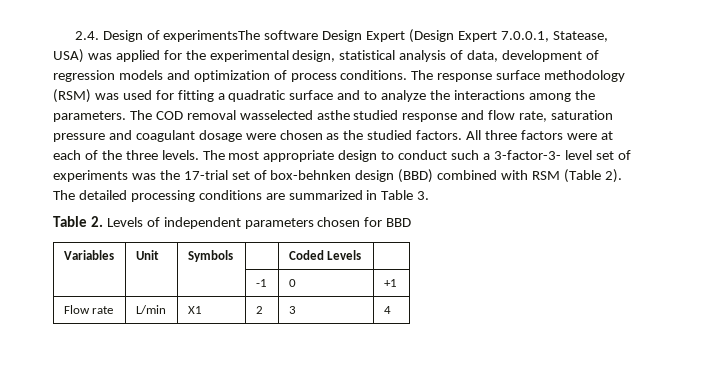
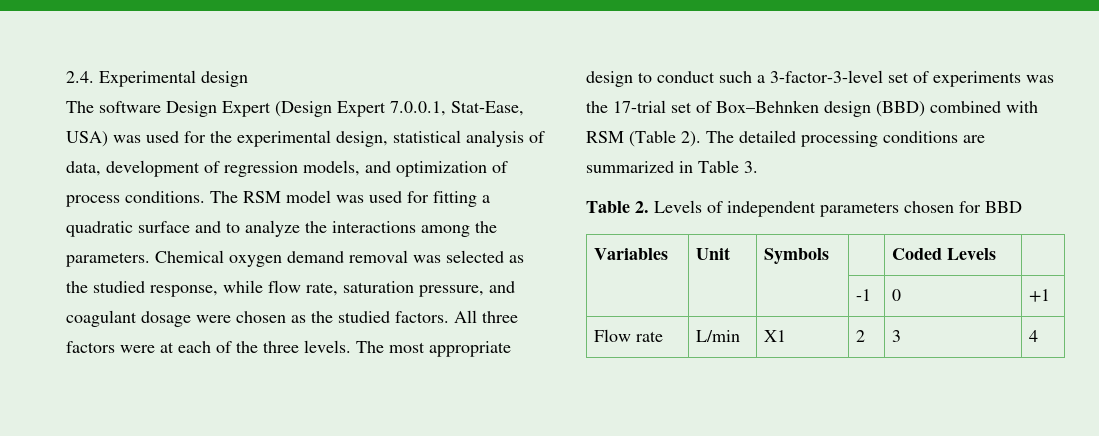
[102,30,261,42] Design of experimentsThe -> [99,70,248,87] [66,101,94,113] Experimental design // The
[552,31,608,42] Statease, -> [451,101,524,116] Stat-Ease,
[115,50,160,62] applied -> [146,131,179,143] used
[118,70,163,80] models -> [303,160,360,176] models,
[437,70,626,82] [53,89,91,103] response surface methodology (RSM) -> [243,190,331,203] RSM model
[129,110,485,122] The COD removal wasselected asthe studied response and -> [155,250,524,267] [66,280,263,297] Chemical oxygen demand removal was selected as the studied response, while
[53,133,105,142] pressure -> [419,285,484,297] pressure,
[493,150,592,160] 3-factor-3- level -> [770,70,883,83] 3-factor-3-level
[270,170,352,180] box-behnken -> [716,100,819,113] Box–Behnken

